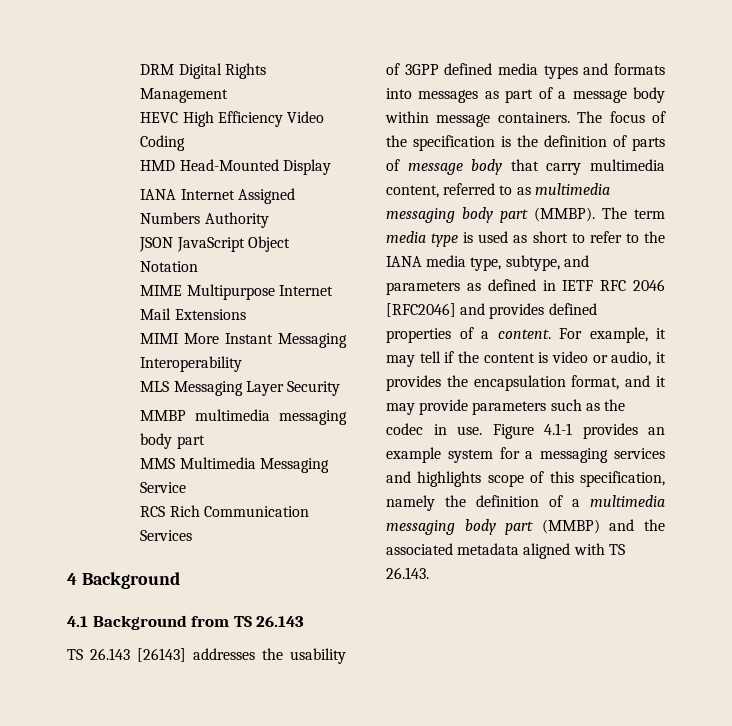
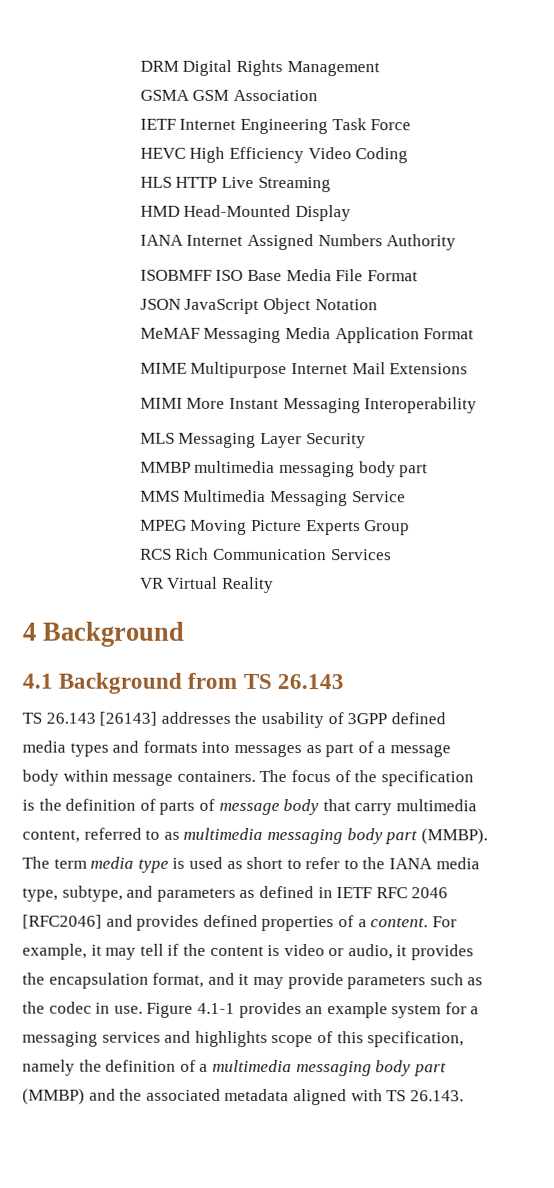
(229, 95) none -> [139,89,319,102] [139,118,412,135] // GSMA GSM Association // IETF Internet Engineering Task Force
(186, 143) none -> [139,176,331,193] // HLS HTTP Live Streaming
(269, 220) none -> [139,269,418,282] // ISOBMFF ISO Base Media File Format
(199, 266) none -> [139,327,475,344] // MeMAF Messaging Media Application Format
(187, 487) none -> [139,519,411,536] // MPEG Moving Picture Experts Group
(193, 535) none -> [139,576,275,593] // VR Virtual Reality

